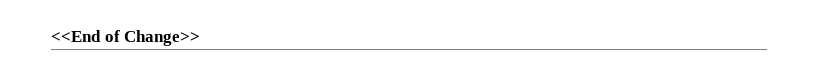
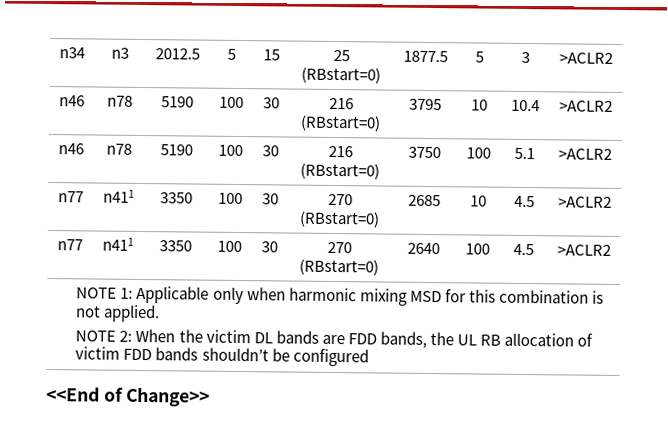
(51, 36) none -> [59,47,85,59] [110,47,129,59] [154,48,200,60] [226,48,236,60] [262,49,280,61] [332,49,350,62] [301,66,381,84] [402,50,448,63] [474,51,484,63] [520,51,530,64] [558,52,613,64] [59,95,85,107] [106,95,133,107] [160,96,194,108] [218,96,244,109] [262,97,280,109] [328,97,354,110] [300,114,381,132] [408,98,442,111] [470,99,488,111] [510,99,540,112] [558,100,613,112] [58,143,84,155] [105,143,132,155] [159,144,193,156] [217,144,243,157] [261,145,279,157] [327,145,353,158] [300,162,380,180] [407,146,441,159] [465,147,491,159] [513,147,535,160] [557,148,612,160] [58,191,84,203] [102,189,135,203] [159,192,193,204] [217,192,243,205] [261,193,279,205] [327,193,353,206] [299,210,380,228] [407,194,441,207] [469,195,487,207] [513,195,535,208] [557,196,612,208] [57,239,83,251] [101,237,134,251] [158,240,192,252] [216,240,242,253] [260,241,278,253] [326,241,352,254] [299,258,379,276] [406,242,440,255] [464,243,490,255] [512,243,534,256] [556,244,611,256] [76,285,604,306] [75,304,161,323] [75,328,594,348] [75,346,369,367] n34 | n3 | 2012.5 | 5 | 15 | 25 (RBstart=0) | 1877.5 | 5 | 3 | >ACLR2 // n46 | n78 | 5190 | 100 | 30 | 216 (RBstart=0) | 3795 | 10 | 10.4 | >ACLR2 // n46 | n78 | 5190 | 100 | 30 | 216 (RBstart=0) | 3750 | 100 | 5.1 | >ACLR2 // n77 | n411 | 3350 | 100 | 30 | 270 (RBstart=0) | 2685 | 10 | 4.5 | >ACLR2 // n77 | n411 | 3350 | 100 | 30 | 270 (RBstart=0) | 2640 | 100 | 4.5 | >ACLR2 // NOTE 1: Applicable only when harmonic mixing MSD for this combination is not applied. // NOTE 2: When the victim DL bands are FDD bands, the UL RB allocation of victim FDD bands shouldn’t be configured //

